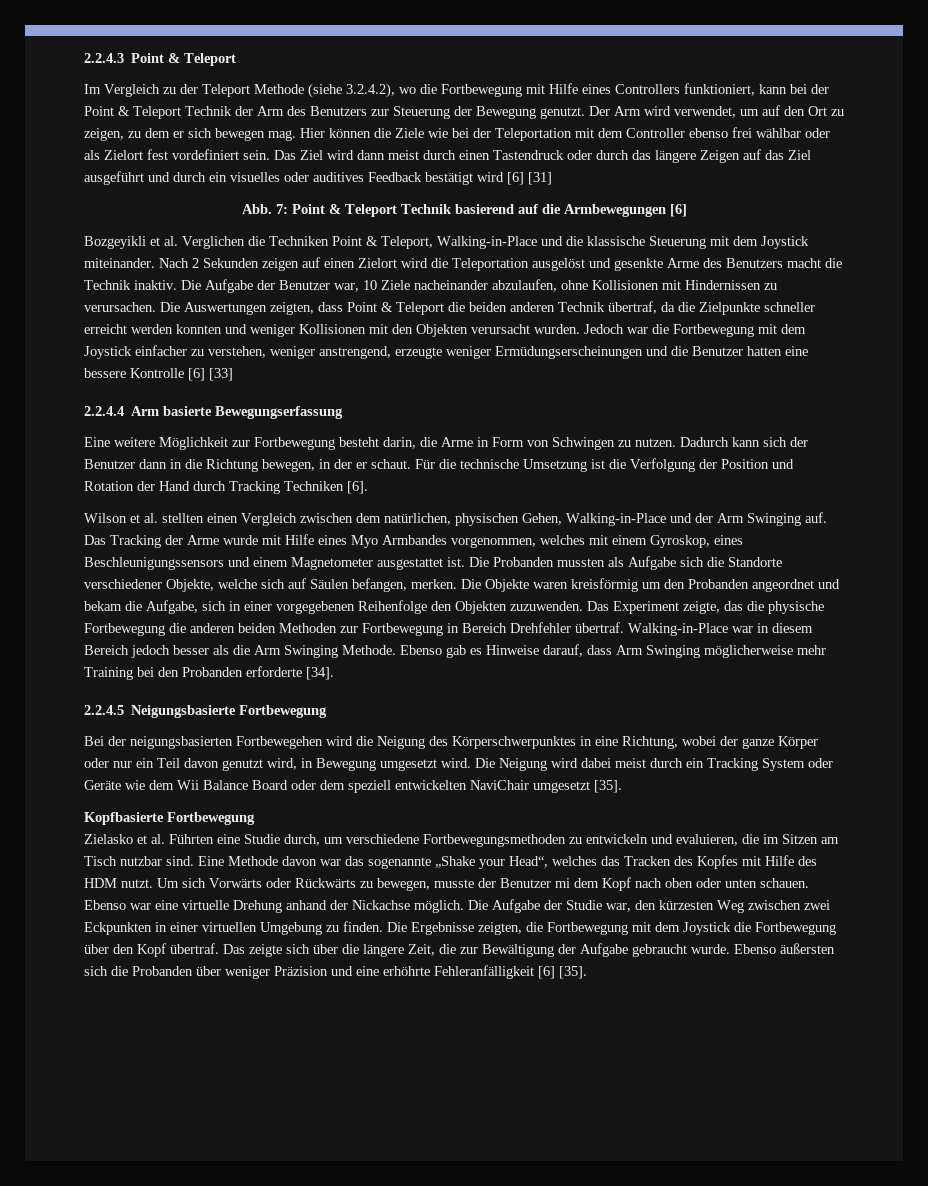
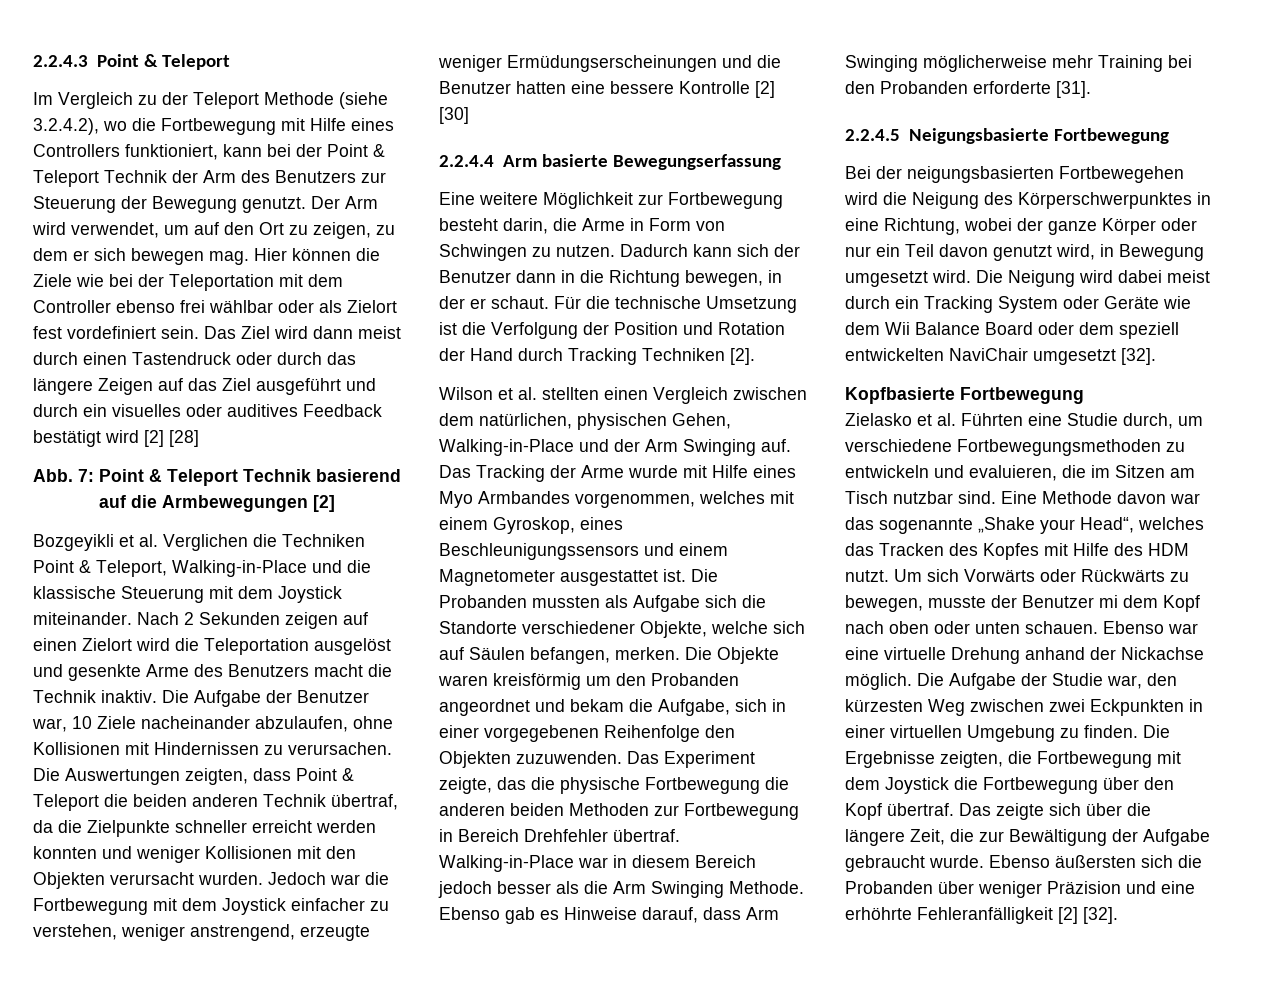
[507,172,552,185] [6] [31] -> [144,430,199,447] [2] [28]
[669,204,687,217] [6] -> [313,495,335,512] [2]
[188,368,233,381] [6] [33] -> [755,81,775,98] [439,107,469,124] [2] [30]
[347,481,368,494] [6]. -> [730,348,755,365] [2].
[306,667,334,680] [34]. -> [1056,81,1091,98] [31].
[594,780,622,793] [35]. -> [1121,348,1156,365] [32].
[538,966,587,979] [6] [35]. -> [1058,907,1118,924] [2] [32].

